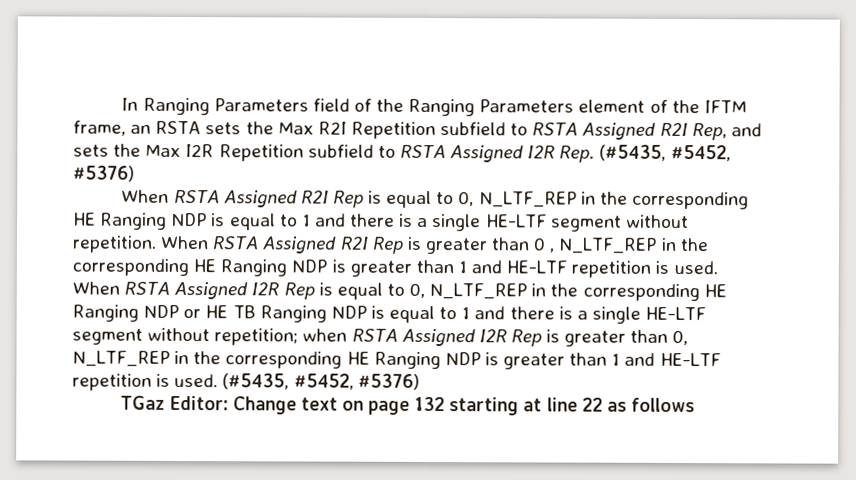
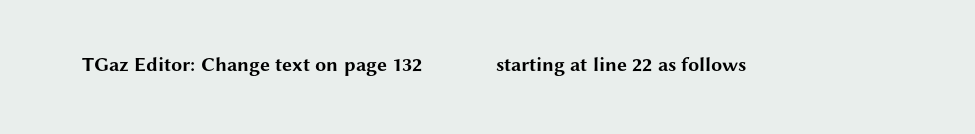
[121,97,747,117] [73,120,762,141] [73,143,731,163] [73,165,135,182] [121,189,749,210] [73,212,689,232] [72,235,709,255] [72,258,718,278] [72,281,727,302] [72,304,707,324] [72,327,689,347] [72,350,721,370] [72,373,420,391] In Ranging Parameters field of the Ranging Parameters element of the IFTM frame, an RSTA sets the Max R2I Repetition subfield to RSTA Assigned R2I Rep, and sets the Max I2R Repetition subfield to RSTA Assigned I2R Rep. (#5435, #5452, #5376) // When RSTA Assigned R2I Rep is equal to 0, N_LTF_REP in the corresponding HE Ranging NDP is equal to 1 and there is a single HE-LTF segment without repetition. When RSTA Assigned R2I Rep is greater than 0 , N_LTF_REP in the corresponding HE Ranging NDP is greater than 1 and HE-LTF repetition is used. When RSTA Assigned I2R Rep is equal to 0, N_LTF_REP in the corresponding HE Ranging NDP or HE TB Ranging NDP is equal to 1 and there is a single HE-LTF segment without repetition; when RSTA Assigned I2R Rep is greater than 0, N_LTF_REP in the corresponding HE Ranging NDP is greater than 1 and HE-LTF repetition is used. (#5435, #5452, #5376) // -> (81, 64) none

